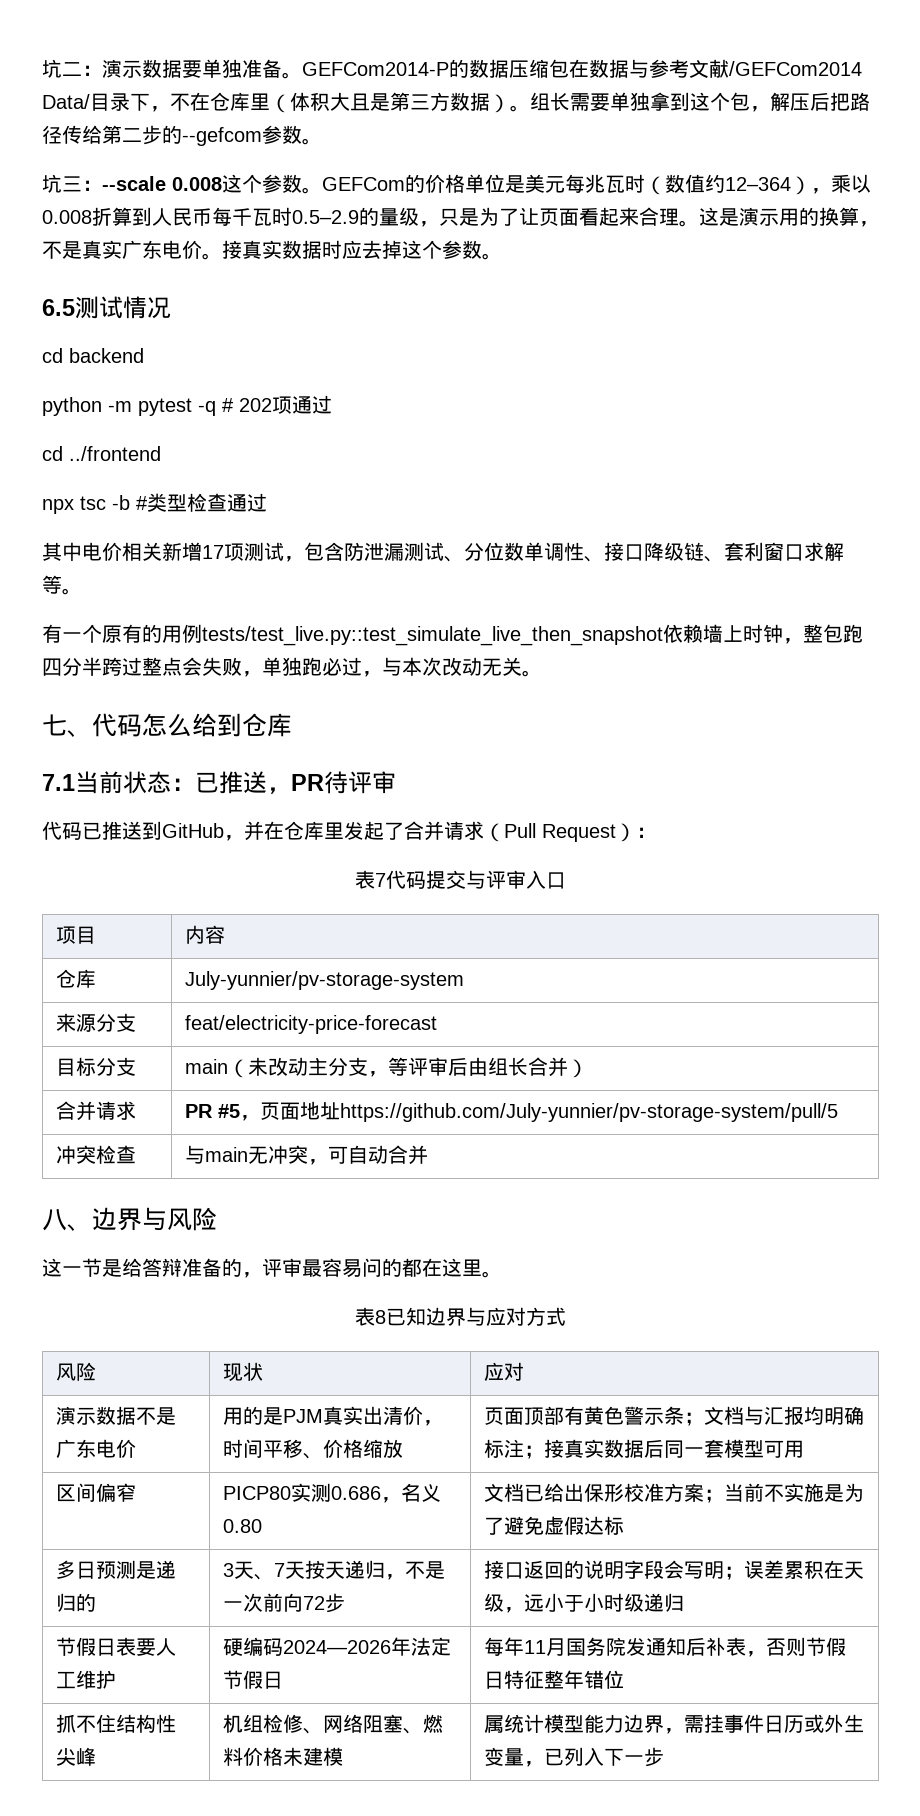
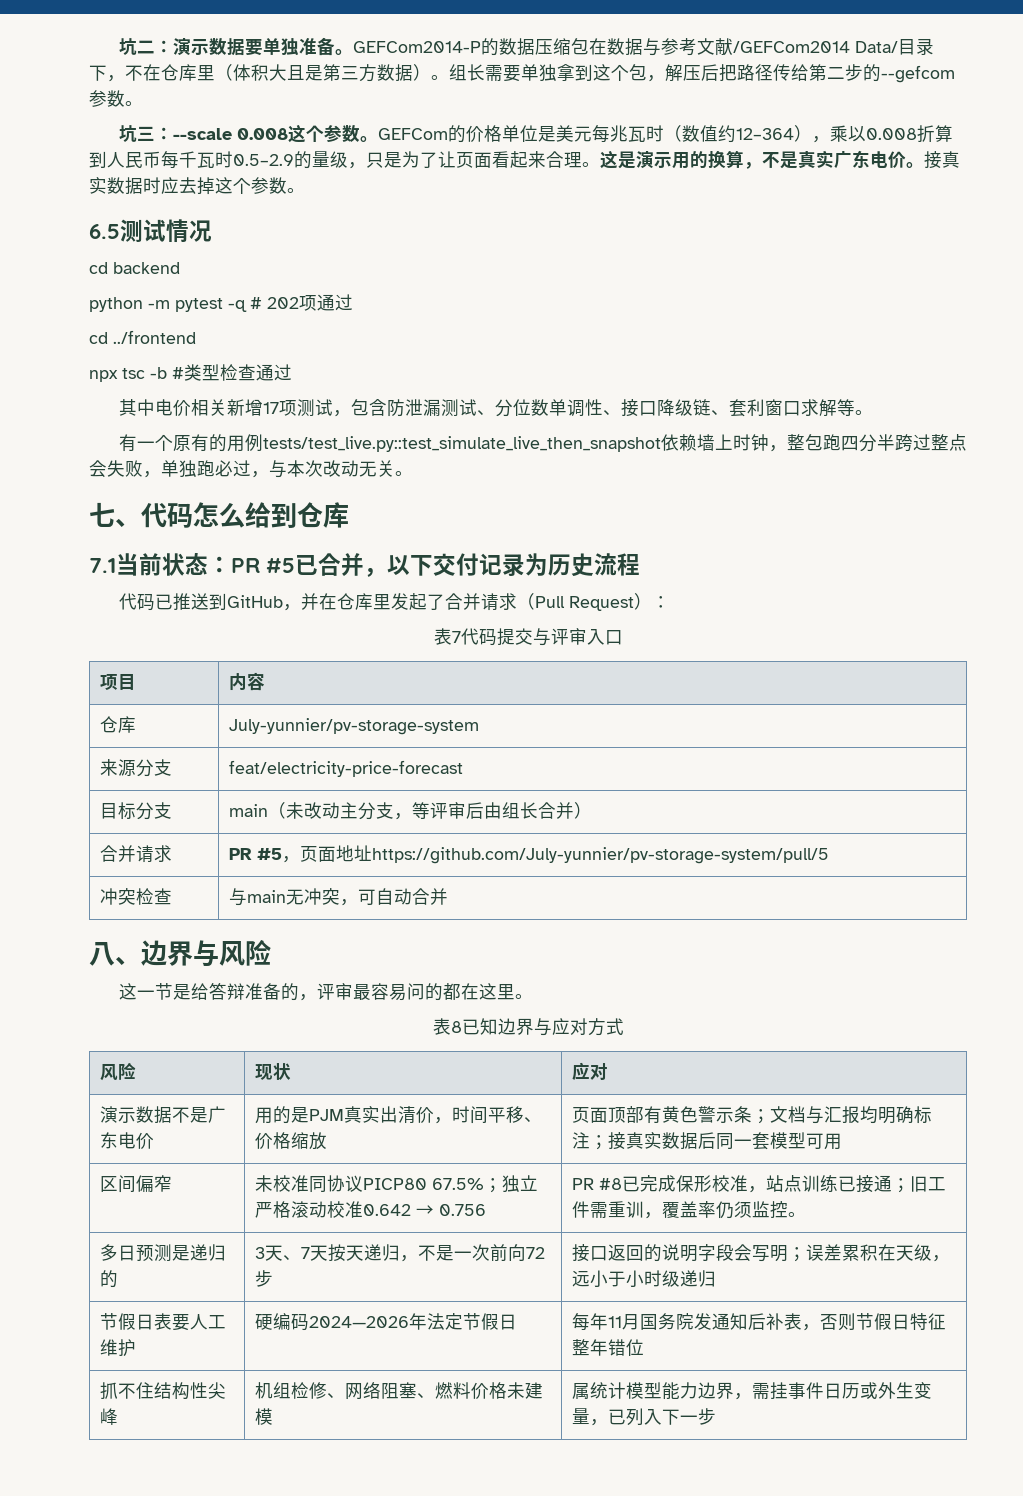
[195,771,396,794] 已推送，PR待评审 -> [231,553,641,577] PR #5已合并，以下交付记录为历史流程
[223,1483,442,1503] [223,1519,263,1533] [484,1483,865,1503] [484,1516,625,1535] PICP80实测0.686，名义0.80 | 文档已给出保形校准方案；当前不实施是为了避免虚假达标 -> [255,1175,539,1193] [255,1201,487,1218] [572,1175,947,1193] [572,1201,807,1219] 未校准同协议PICP80 67.5%；独立严格滚动校准0.642 → 0.756 | PR #8已完成保形校准，站点训练已接通；旧工件需重训，覆盖率仍须监控。

